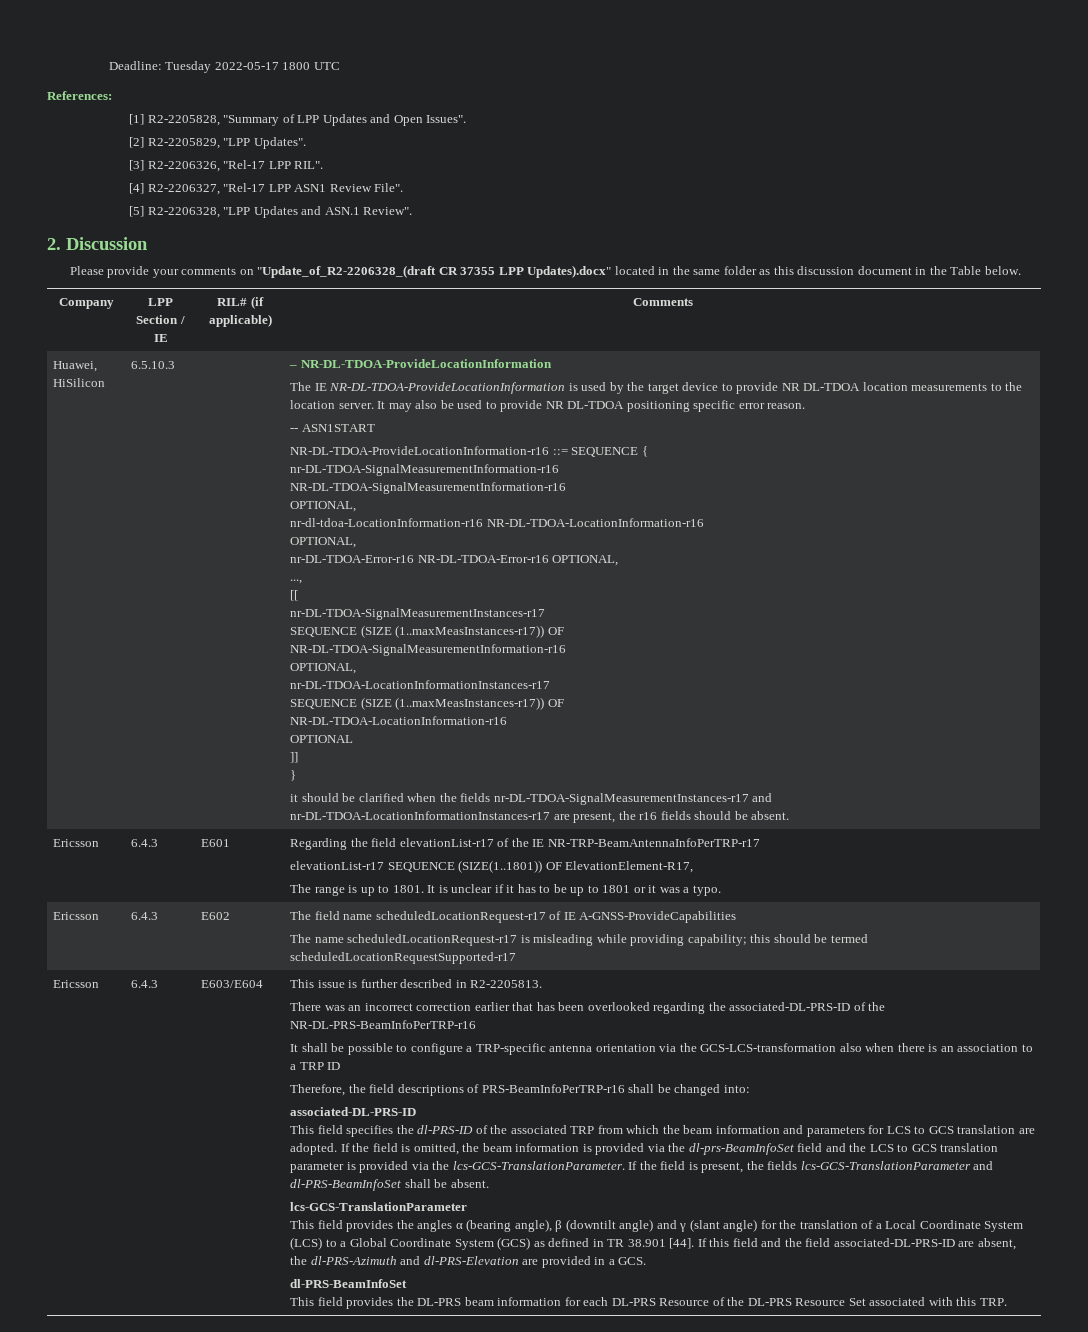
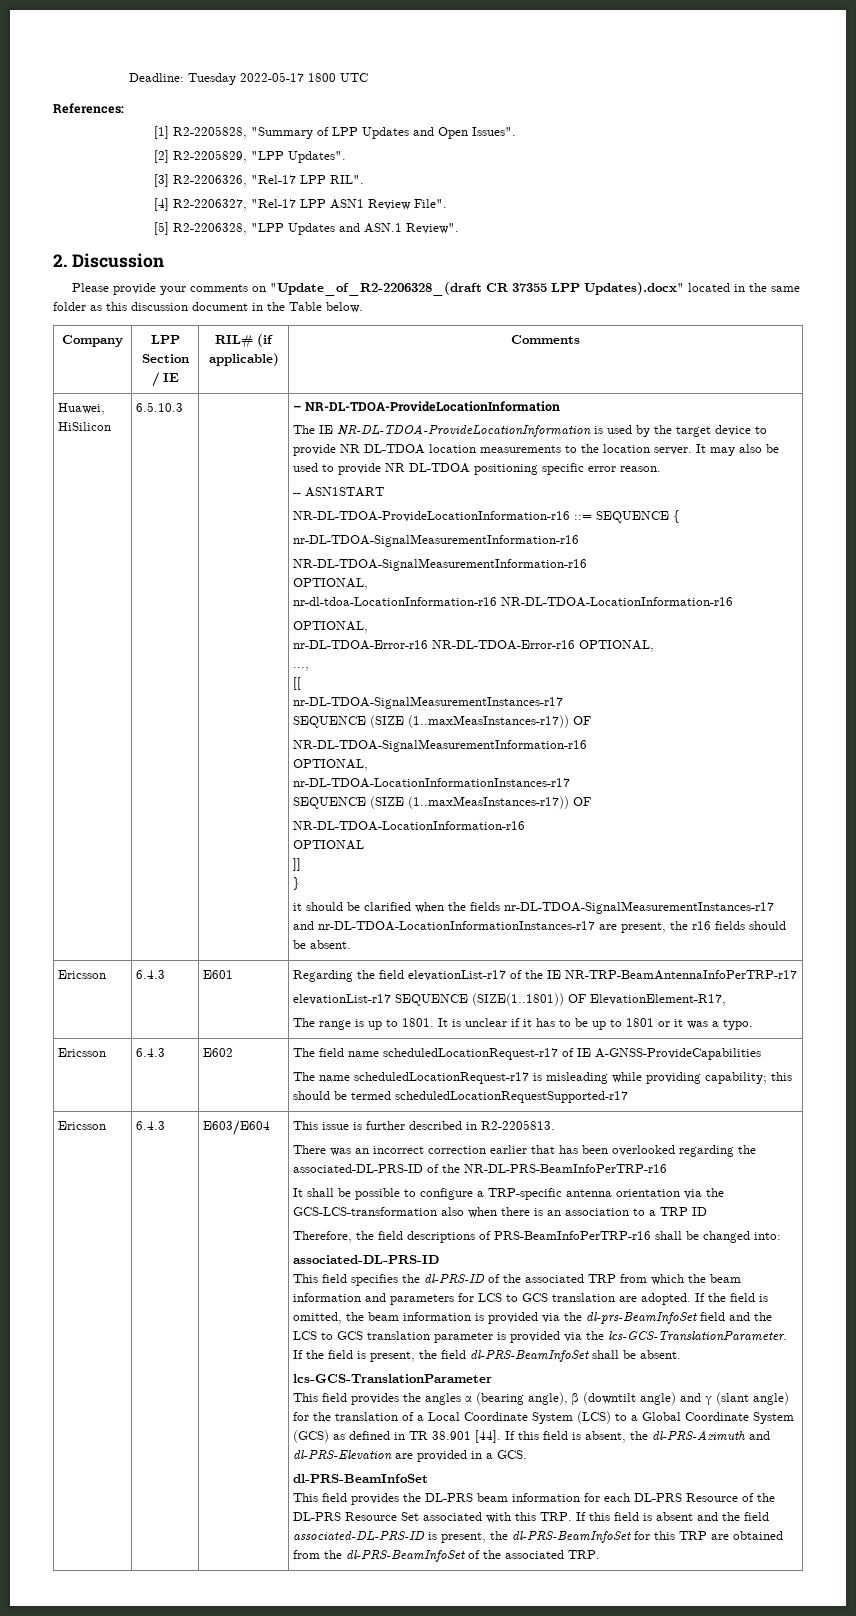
[767,1161,994,1170] fields lcs-GCS-TranslationParameter and -> [441,1350,467,1359] field
[761,1238,975,1247] and the field associated-DL-PRS-ID are -> [572,1432,582,1440] is
(1007, 1302) none -> [576,1512,770,1521] [293,1531,784,1543] [293,1550,601,1562] If this field is absent and the field associated-DL-PRS-ID is present, the dl-PRS-BeamInfoSet for this TRP are obtained from the dl-PRS-BeamInfoSet of the associated TRP.

